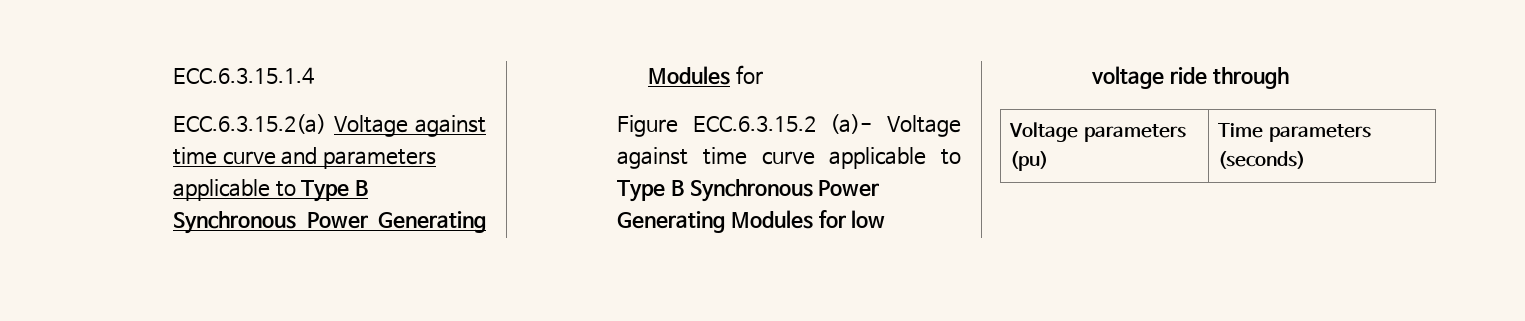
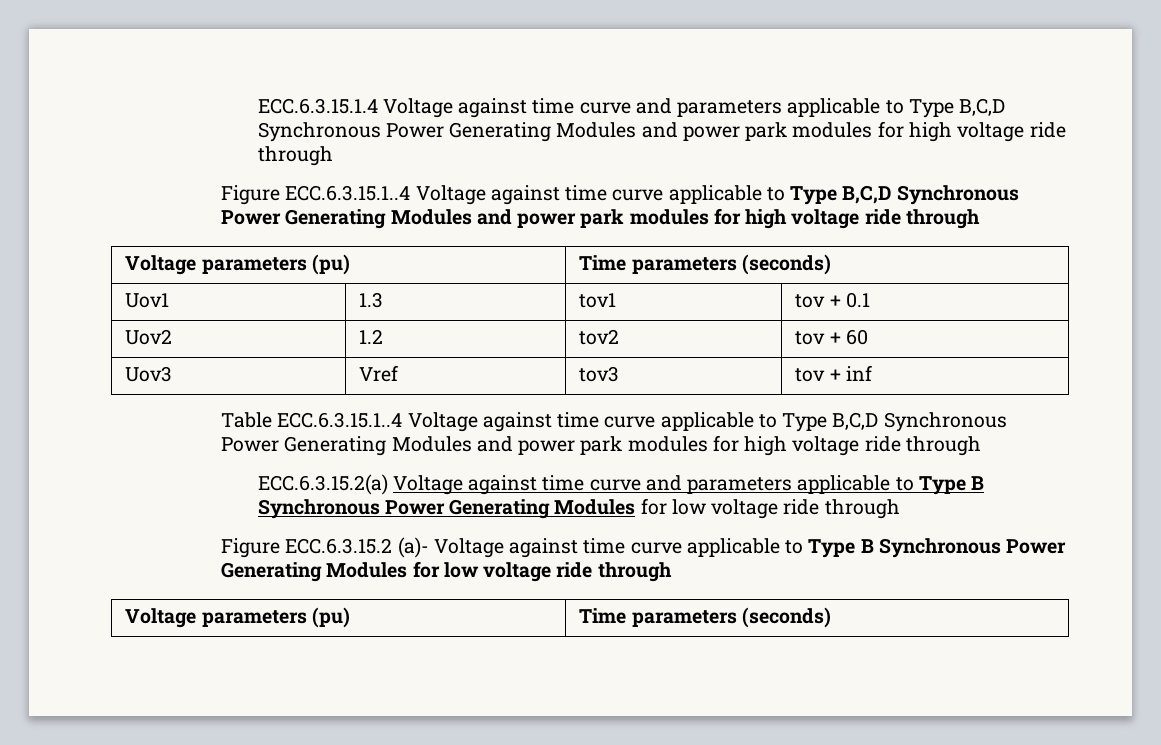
(315, 75) none -> [382,98,1006,118] [257,121,1066,142] [257,146,333,166] [220,185,1019,205] [220,208,980,229] [125,254,350,275] [579,254,831,275] [125,293,170,308] [359,292,384,308] [579,293,617,308] [795,292,870,308] [125,329,173,345] [359,329,384,344] [579,329,620,345] [795,329,868,345] [125,366,173,382] [359,365,399,382] [579,366,620,382] [795,365,872,382] [220,412,1007,432] [220,435,981,456] Voltage against time curve and parameters applicable to Type B,C,D Synchronous Power Generating Modules and power park modules for high voltage ride through // Figure ECC.6.3.15.1..4 Voltage against time curve applicable to Type B,C,D Synchronous Power Generating Modules and power park modules for high voltage ride through // Voltage parameters (pu) | Time parameters (seconds) // Uov1 | 1.3 | tov1 | tov + 0.1 // Uov2 | 1.2 | tov2 | tov + 60 // Uov3 | Vref | tov3 | tov + inf // Table ECC.6.3.15.1..4 Voltage against time curve applicable to Type B,C,D Synchronous Power Generating Modules and power park modules for high voltage ride through
(763, 74) none -> [671,499,900,519] low voltage ride through

